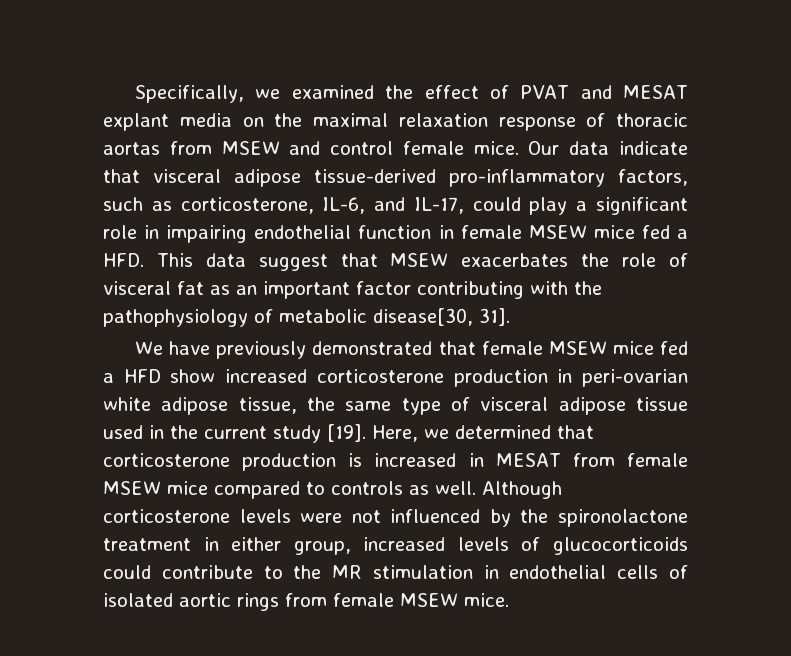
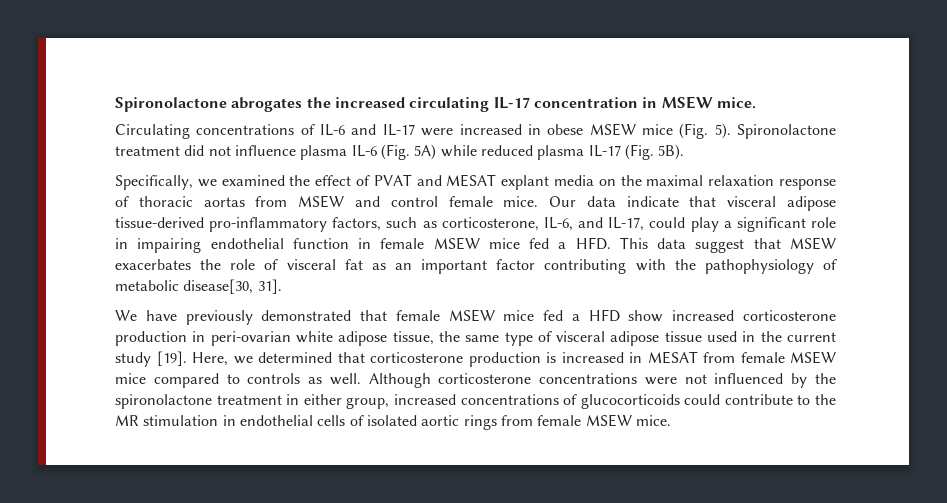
(135, 94) none -> [115,96,756,112] [115,123,836,139] [115,144,685,160] Spironolactone abrogates the increased circulating IL-17 concentration in MSEW mice. // Circulating concentrations of IL-6 and IL-17 were increased in obese MSEW mice (Fig. 5). Spironolactone treatment did not influence plasma IL-6 (Fig. 5A) while reduced plasma IL-17 (Fig. 5B). //
[239,509,291,523] levels -> [539,373,638,384] concentrations
[457,537,509,551] levels -> [460,394,559,405] concentrations

